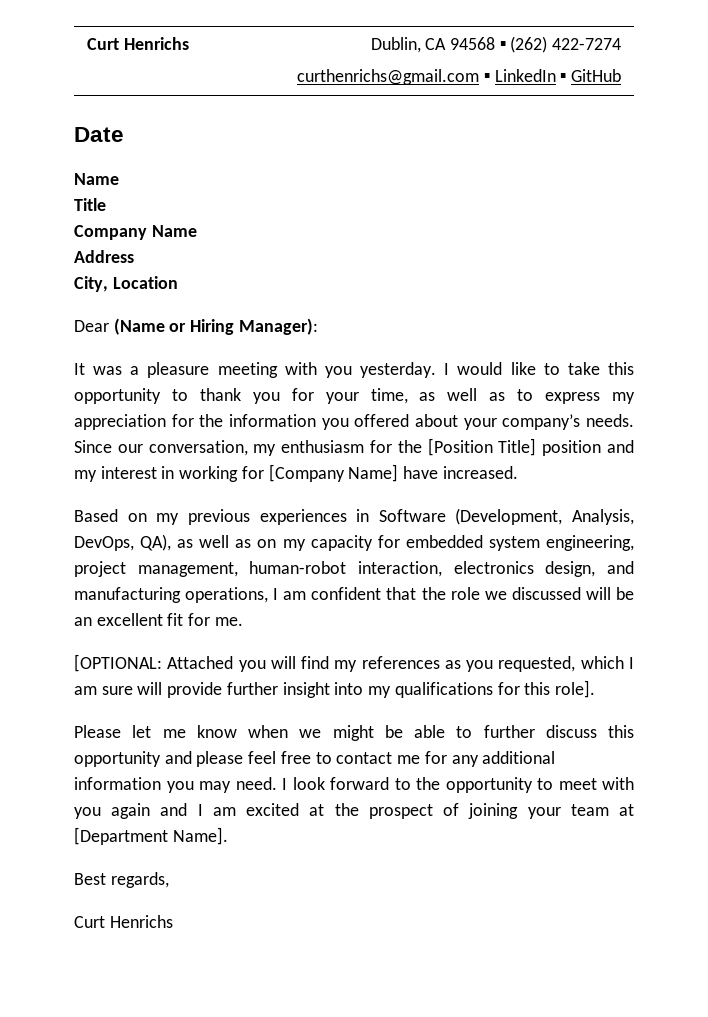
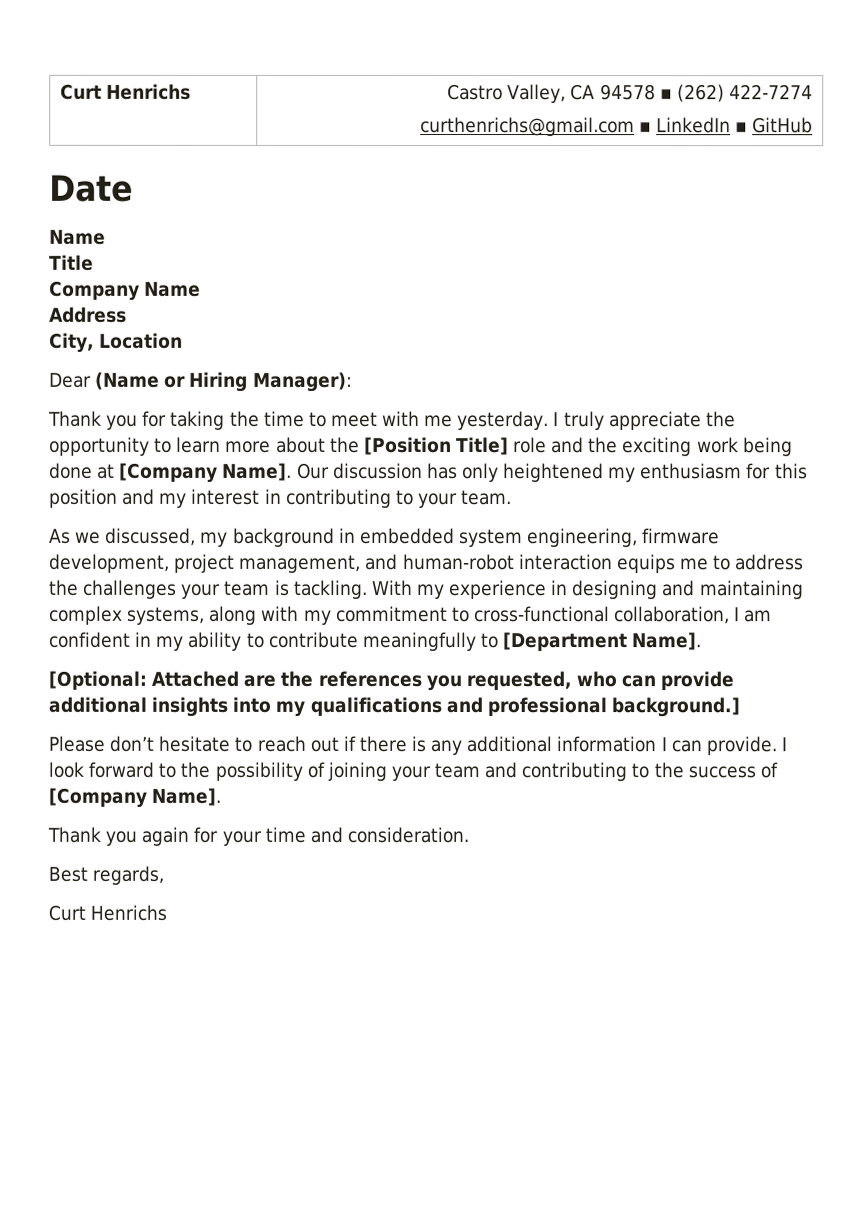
[370,37,495,53] Dublin, CA 94568 -> [447,84,656,104] Castro Valley, CA 94578
[74,362,634,378] [74,388,635,404] [74,414,634,430] [74,438,537,456] It was a pleasure meeting with you yesterday. I would like to take this opportunity to thank you for your time, as well as to express my appreciation for the information you offered about your company’s needs. Since our conversation, my enthusiasm for the [Position Title] -> [48,410,736,431] [49,436,793,457] [49,462,808,483] Thank you for taking the time to meet with me yesterday. I truly appreciate the opportunity to learn more about the [Position Title] role and the exciting work being done at [Company Name]. Our discussion has only heightened my enthusiasm for this
[179,464,518,482] [74,508,634,525] [74,534,634,551] [74,561,634,577] [74,587,634,603] [74,613,243,626] [74,654,634,672] [74,680,595,698] [74,725,634,741] [74,751,556,767] [74,777,277,793] working for [Company Name] have increased. // Based on my previous experiences in Software (Development, Analysis, DevOps, QA), as well as on my capacity for embedded system engineering, project management, human-robot interaction, electronics design, and manufacturing operations, I am confident that the role we discussed will be an excellent fit for me. // [OPTIONAL: Attached you will find my references as you requested, which I am sure will provide further insight into my qualifications for this role]. // Please let me know when we might be able to further discuss this opportunity and please feel free to contact me for any additional information you may need. -> [285,488,513,509] [49,527,721,548] [49,553,805,574] [49,579,804,600] [48,605,773,625] [48,631,702,652] [48,670,735,692] [48,696,740,718] [48,735,777,756] contributing to your team. // As we discussed, my background in embedded system engineering, firmware development, project management, and human-robot interaction equips me to address the challenges your team is tackling. With my experience in designing and maintaining complex systems, along with my commitment to cross-functional collaboration, I am confident in my ability to contribute meaningfully to [Department Name]. // [Optional: Attached are the references you requested, who can provide additional insights into my qualifications and professional background.] // Please don’t hesitate to reach out if there is any additional information I can provide.
[445,777,634,793] [74,803,634,819] [74,827,228,845] opportunity to meet with you again and I am excited at the prospect of joining your team at [Department Name]. -> [214,761,778,782] [48,787,222,808] [47,826,469,846] possibility of joining your team and contributing to the success of [Company Name]. // Thank you again for your time and consideration.

